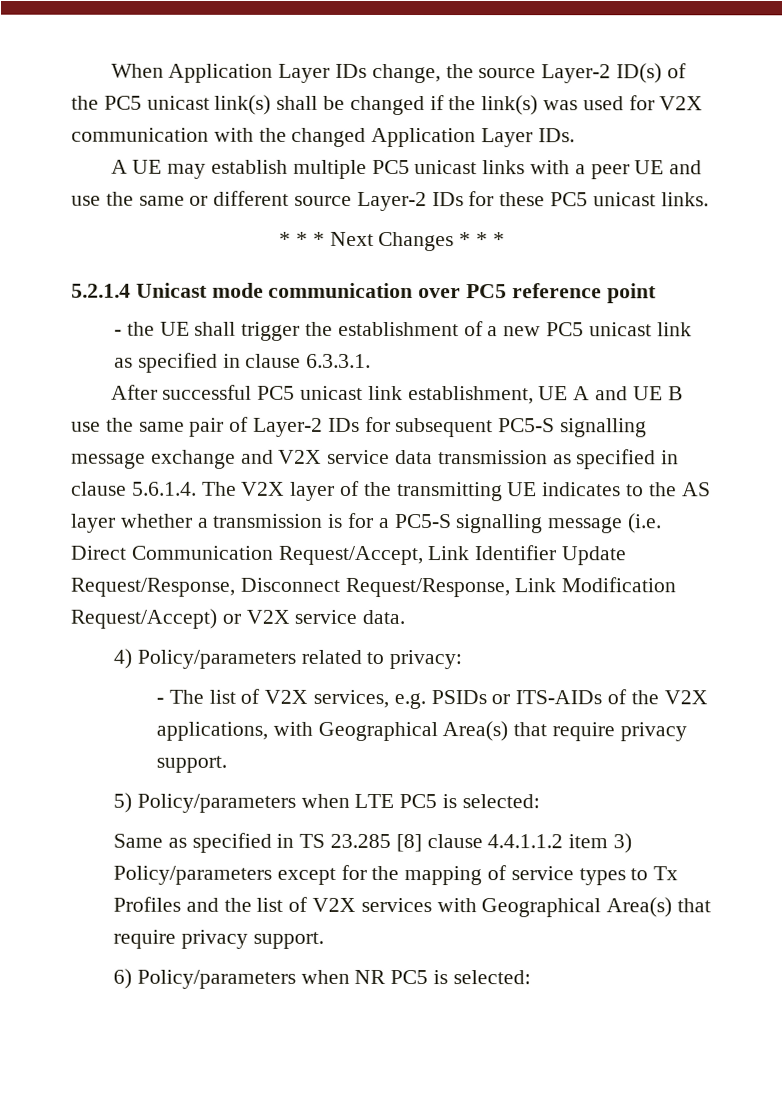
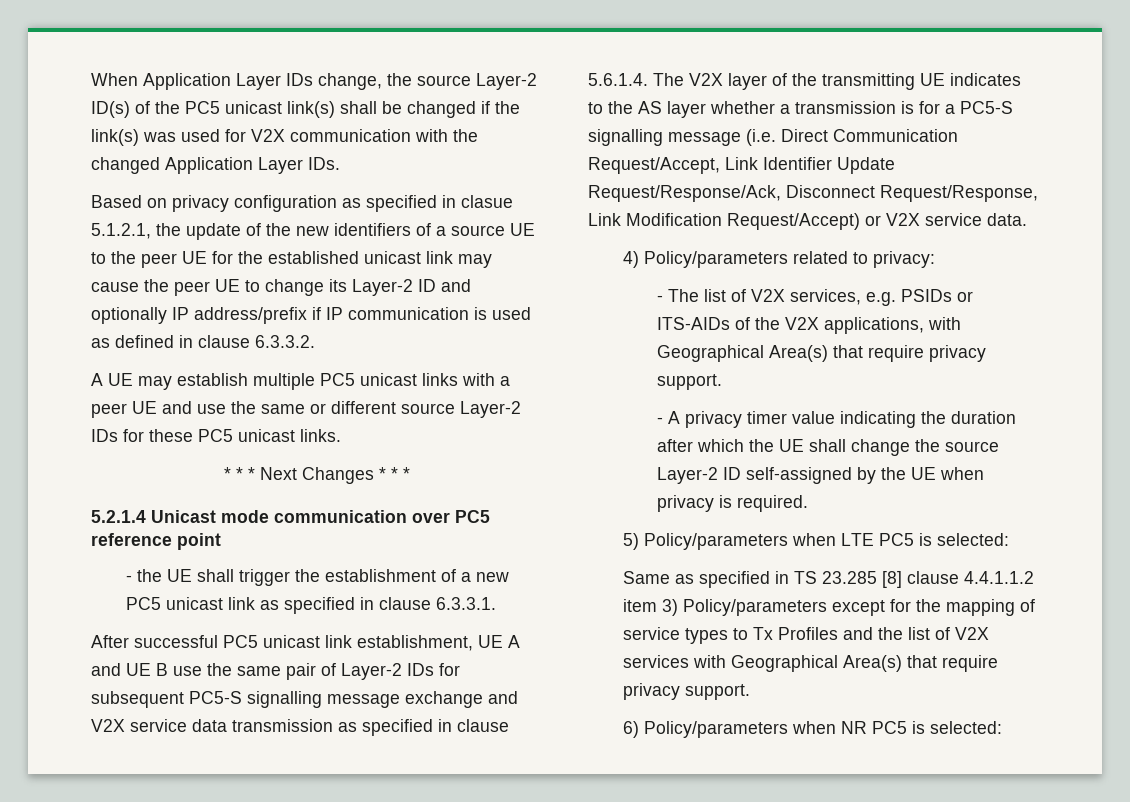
(575, 135) none -> [91,195,513,212] [91,223,535,240] [91,251,492,268] [91,279,471,296] [91,307,531,324] [91,335,315,348] // Based on privacy configuration as specified in clasue 5.1.2.1, the update of the new identifiers of a source UE to the peer UE for the established unicast link may cause the peer UE to change its Layer-2 ID and optionally IP address/prefix if IP communication is used as defined in clause 6.3.3.2.
[70,577,235,597] Request/Response, -> [588,185,781,202] Request/Response/Ack,
(227, 764) none -> [657,411,1017,428] [657,439,1000,456] [657,467,985,484] [657,495,809,512] // - A privacy timer value indicating the duration after which the UE shall change the source Layer-2 ID self-assigned by the UE when privacy is required.

